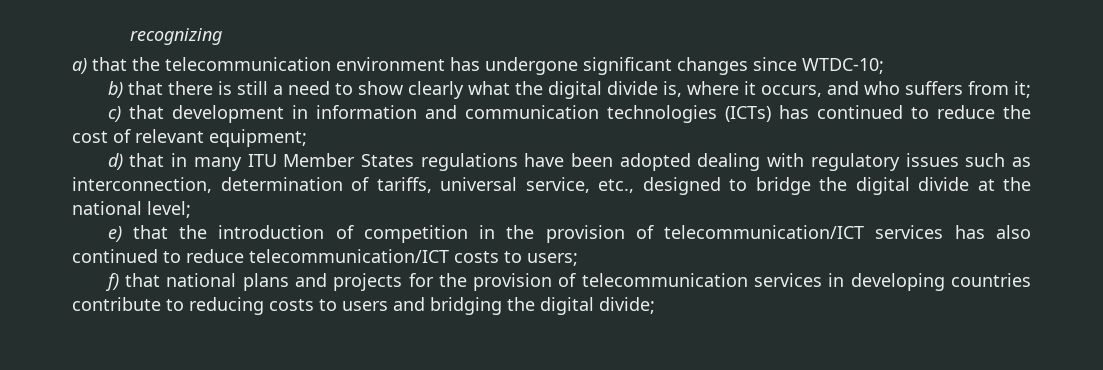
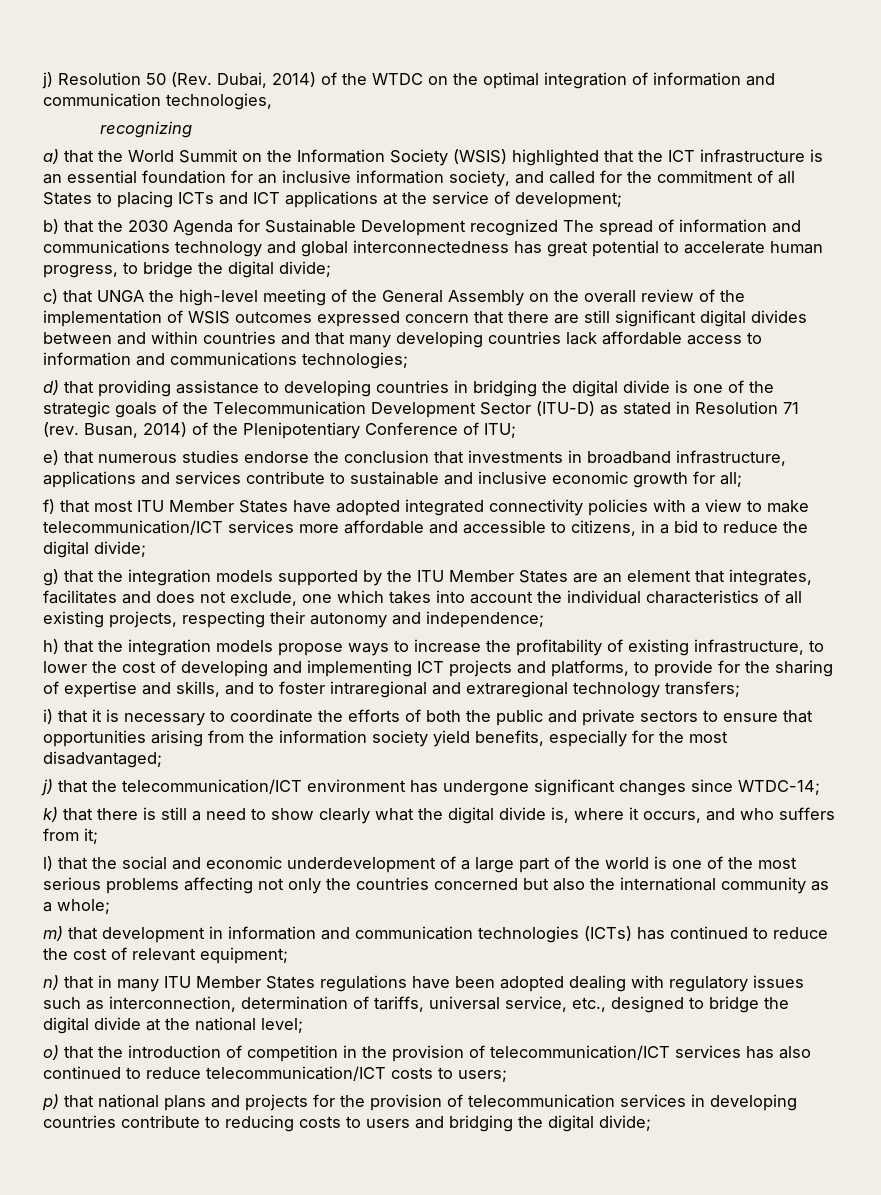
[129,28,222,45] [72,57,331,74] recognizing // a) that the telecommunication -> [42,72,775,89] [43,93,272,110] [99,121,192,138] [43,149,823,166] [43,170,795,187] [43,191,622,208] [43,219,801,236] [43,240,823,257] [43,261,331,278] [43,289,745,306] [43,310,807,327] [43,331,762,348] [43,352,408,369] [43,380,774,397] [43,401,799,418] [43,422,516,439] [43,450,786,466] [43,471,742,488] [43,499,809,516] [43,520,808,536] [43,541,146,558] [43,569,812,586] [43,590,802,606] [43,611,544,628] [43,639,824,656] [43,660,833,677] [43,681,740,698] [43,709,813,726] [43,730,728,747] [43,751,162,768] [41,779,302,796] j) Resolution 50 (Rev. Dubai, 2014) of the WTDC on the optimal integration of information and communication technologies, // recognizing // a) that the World Summit on the Information Society (WSIS) highlighted that the ICT infrastructure is an essential foundation for an inclusive information society, and called for the commitment of all States to placing ICTs and ICT applications at the service of development; // b) that the 2030 Agenda for Sustainable Development recognized The spread of information and communications technology and global interconnectedness has great potential to accelerate human progress, to bridge the digital divide; // c) that UNGA the high-level meeting of the General Assembly on the overall review of the implementation of WSIS outcomes expressed concern that there are still significant digital divides between and within countries and that many developing countries lack affordable access to information and communications technologies; // d) that providing assistance to developing countries in bridging the digital divide is one of the strategic goals of the Telecommunication Development Sector (ITU-D) as stated in Resolution 71 (rev. Busan, 2014) of the Plenipotentiary Conference of ITU; // e) that numerous studies endorse the conclusion that investments in broadband infrastructure, applications and services contribute to sustainable and inclusive economic growth for all; // f) that most ITU Member States have adopted integrated connectivity policies with a view to make telecommunication/ICT services more affordable and accessible to citizens, in a bid to reduce the digital divide; // g) that the integration models supported by the ITU Member States are an element that integrates, facilitates and does not exclude, one which takes into account the individual characteristics of all existing projects, respecting their autonomy and independence; // h) that the integration models propose ways to increase the profitability of existing infrastructure, to lower the cost of developing and implementing ICT projects and platforms, to provide for the sharing of expertise and skills, and to foster intraregional and extraregional technology transfers; // i) that it is necessary to coordinate the efforts of both the public and private sectors to ensure that opportunities arising from the information society yield benefits, especially for the most disadvantaged; // j) that the telecommunication/ICT
[802,58,884,74] [107,81,123,98] WTDC-10; // b) -> [738,780,820,795] [43,807,58,822] WTDC-14; // k)
[107,106,121,122] c) -> [43,856,797,873] [43,877,829,894] [43,899,110,914] [43,926,63,941] l) that the social and economic underdevelopment of a large part of the world is one of the most serious problems affecting not only the countries concerned but also the international community as a whole; // m)
[107,153,123,170] d) -> [43,975,59,990] n)
[107,226,122,242] e) -> [43,1045,59,1060] o)
[104,273,119,291] f) -> [42,1094,59,1111] p)

